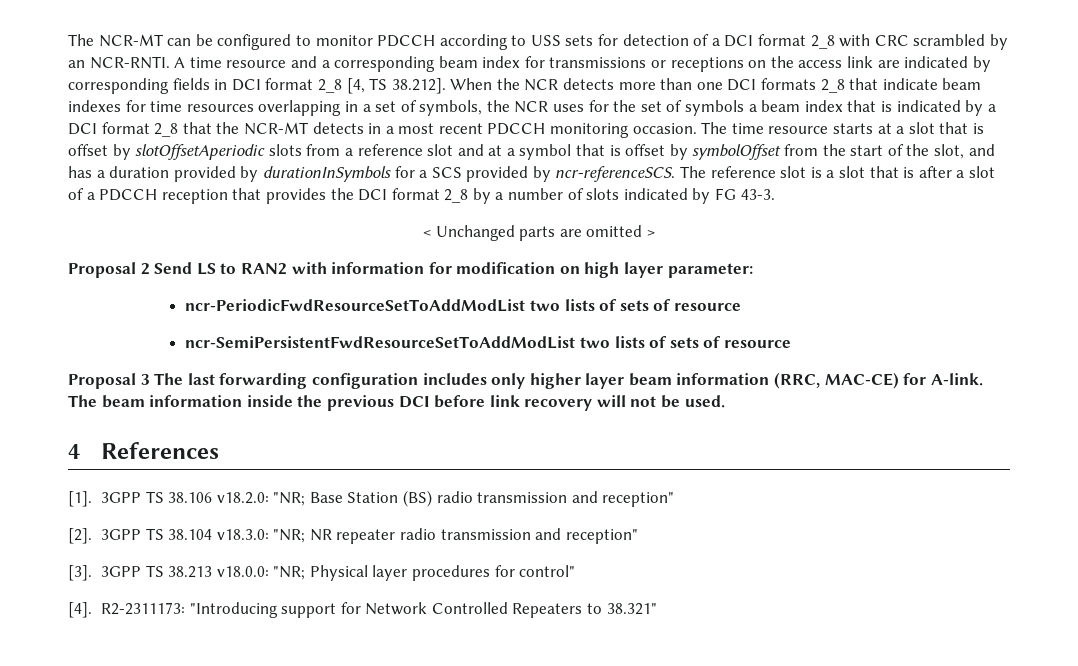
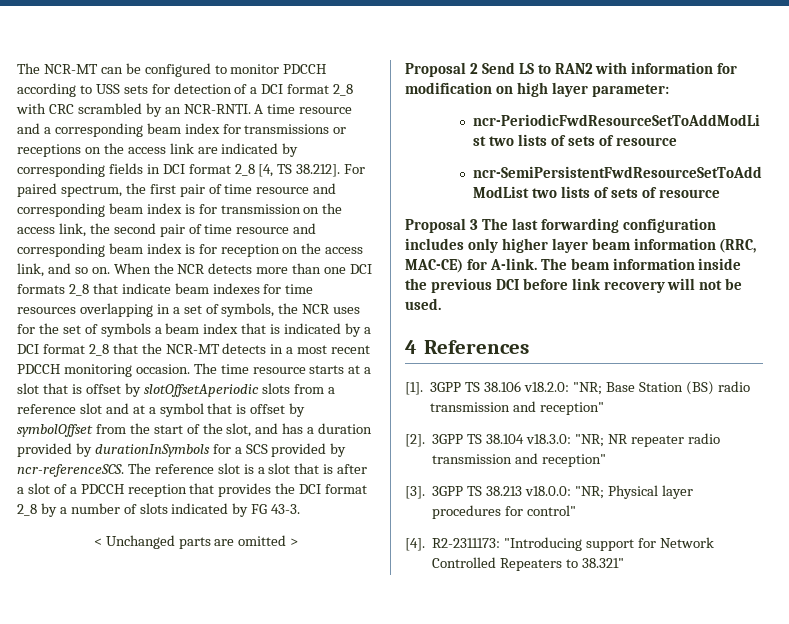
(446, 86) none -> [344,164,366,174] [17,183,337,197] [17,203,343,217] [17,223,317,237] [17,243,364,257] [17,263,110,277] For paired spectrum, the first pair of time resource and corresponding beam index is for transmission on the access link, the second pair of time resource and corresponding beam index is for reception on the access link, and so on.

